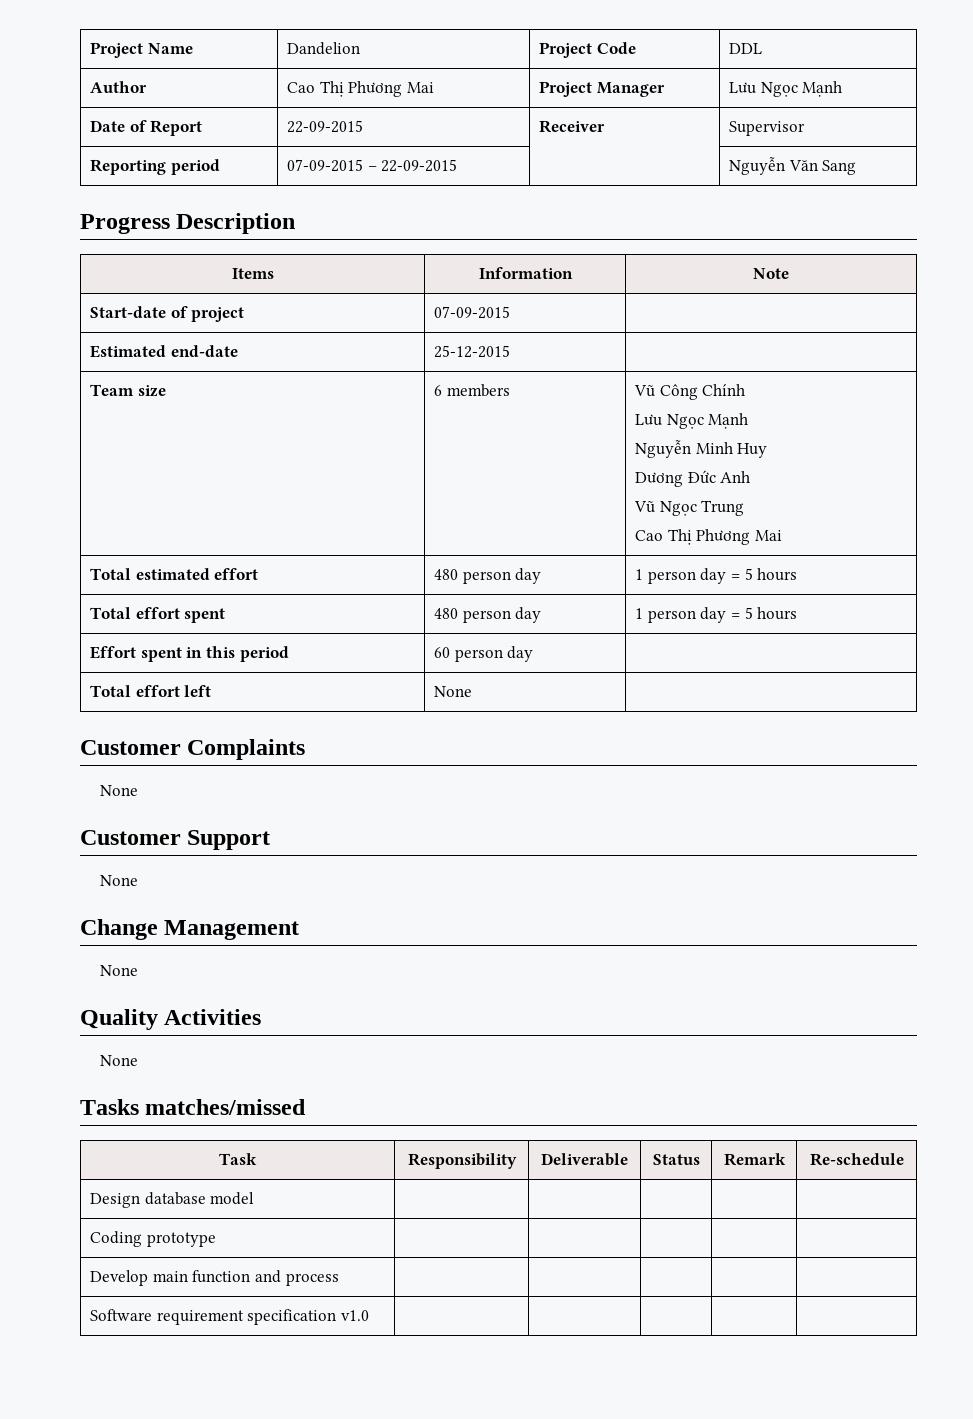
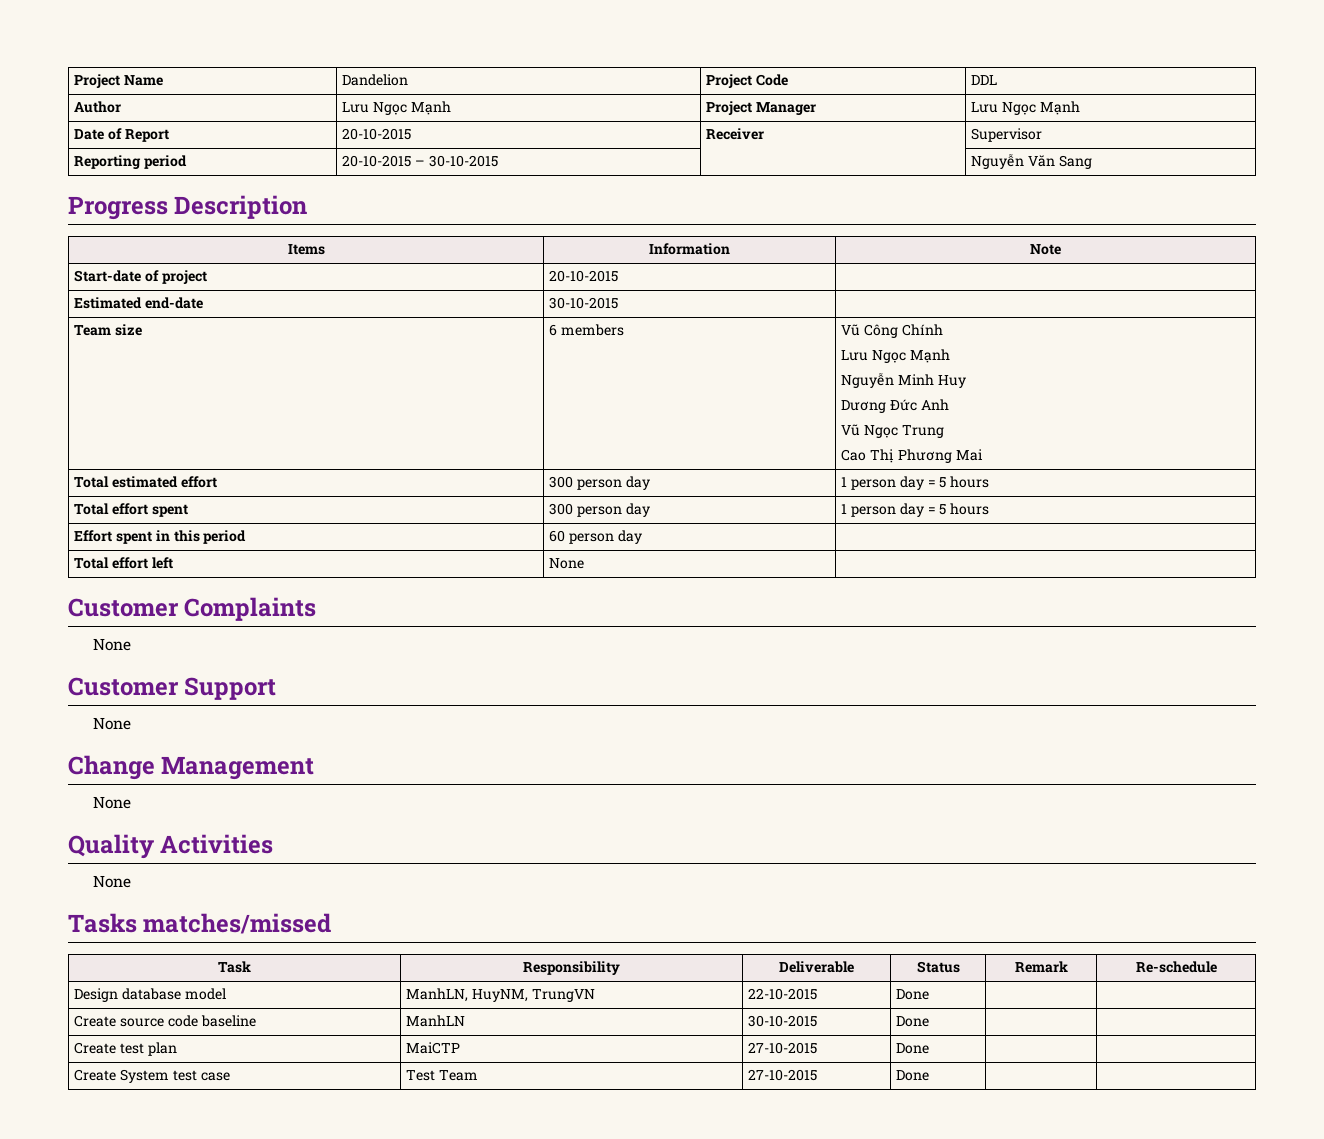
[287,81,435,97] Cao Thị Phương Mai -> [342,101,451,115] Lưu Ngọc Mạnh
[287,120,364,133] 22-09-2015 -> [342,128,412,140] 20-10-2015
[287,159,458,172] 07-09-2015 – 22-09-2015 -> [342,155,498,167] 20-10-2015 – 30-10-2015
[434,306,511,319] 07-09-2015 -> [549,270,619,282] 20-10-2015
[434,345,511,358] 25-12-2015 -> [549,297,619,309] 30-10-2015
[434,569,459,580] 480 -> [549,476,574,488] 300
[434,608,459,619] 480 -> [549,503,574,515] 300
[90,1231,216,1247] [90,1270,339,1286] [90,1309,370,1325] | | | | // Coding prototype | | | | | // Develop main function and process | | | | | // Software requirement specification v1.0 | | | -> [406,988,595,1002] [748,988,818,1000] [896,989,930,1000] [74,1015,256,1027] [406,1015,466,1027] [748,1015,818,1027] [896,1016,930,1027] [74,1042,177,1056] [406,1042,461,1054] [748,1042,818,1054] [896,1043,930,1054] [74,1069,230,1083] [406,1070,479,1081] [748,1069,818,1081] [896,1070,930,1081] ManhLN, HuyNM, TrungVN | 22-10-2015 | Done | | // Create source code baseline | ManhLN | 30-10-2015 | Done | | // Create test plan | MaiCTP | 27-10-2015 | Done | | // Create System test case | Test Team | 27-10-2015 | Done

